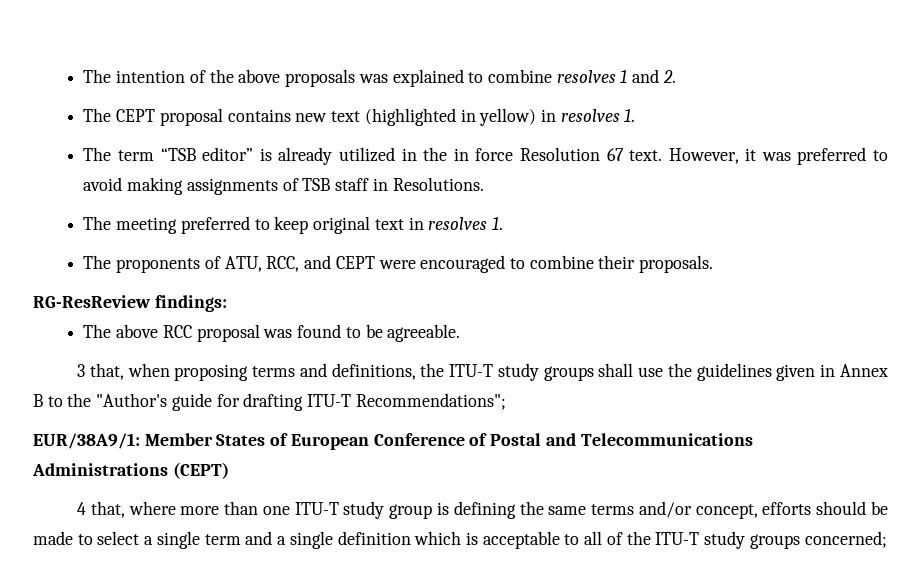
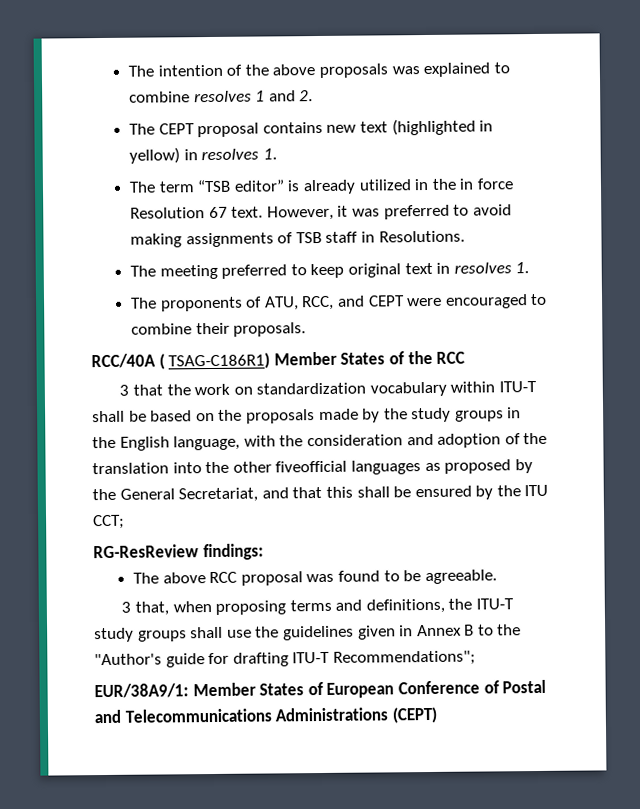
(714, 264) none -> [91,350,466,370] [119,380,538,397] [92,407,522,424] [92,432,548,451] [92,459,533,475] [92,484,549,503] [93,514,125,530] // RCC/40A ( TSAG-C186R1) Member States of the RCC // 3 that the work on standardization vocabulary within ITU-T shall be based on the proposals made by the study groups in the English language, with the consideration and adoption of the translation into the other fiveofficial languages as proposed by the General Secretariat, and that this shall be ensured by the ITU CCT;
[77,501,888,519] [33,531,887,549] // 4 that, where more than one ITU-T study group is defining the same terms and/or concept, efforts should be made to select a single term and a single definition which is acceptable to all of the ITU-T study groups concerned; -> (437, 715) none

